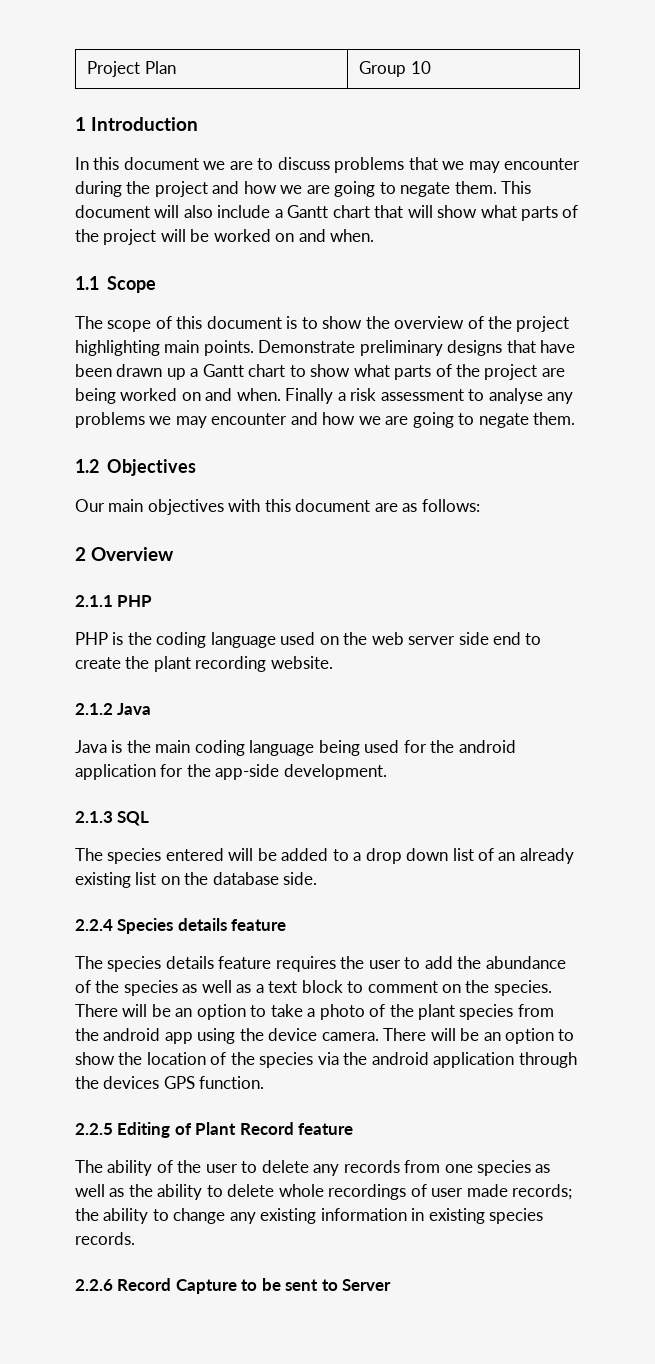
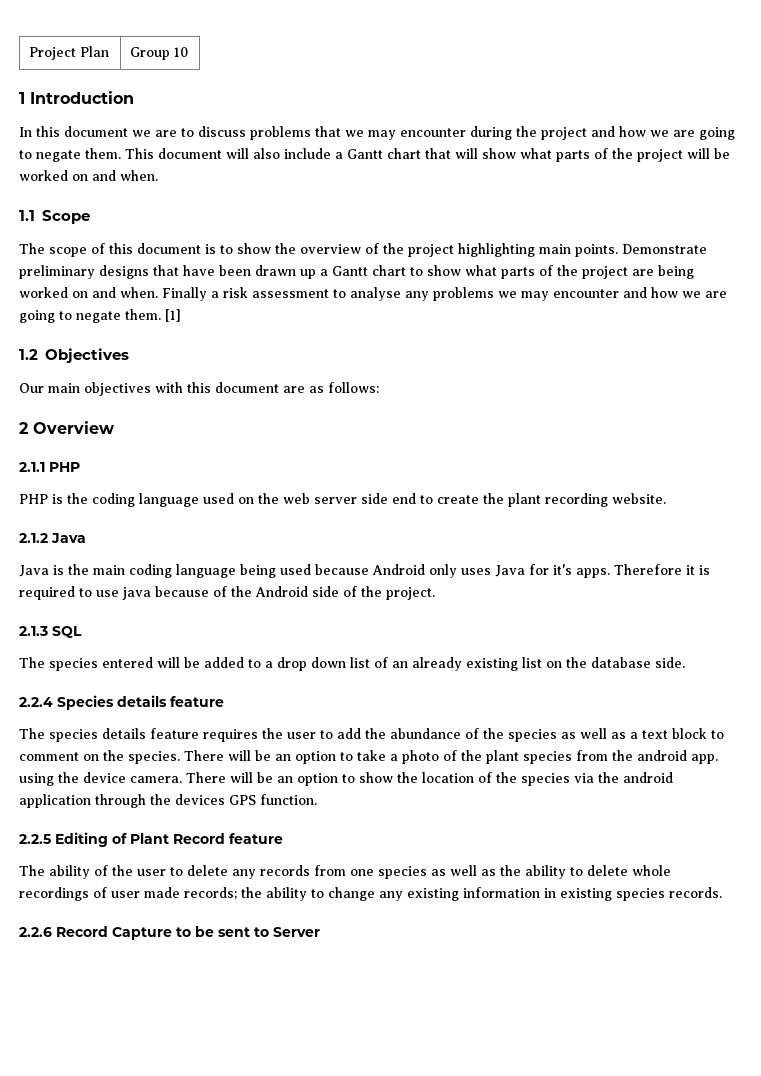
(576, 418) none -> [165,309,181,322] [1]
[403,740,516,753] [75,764,387,780] for the android application for the app-side development. -> [315,564,710,578] [19,586,435,600] because Android only uses Java for it's apps. Therefore it is required to use java because of the Android side of the project.
[164,1032,193,1044] app -> [691,754,718,764] app.

